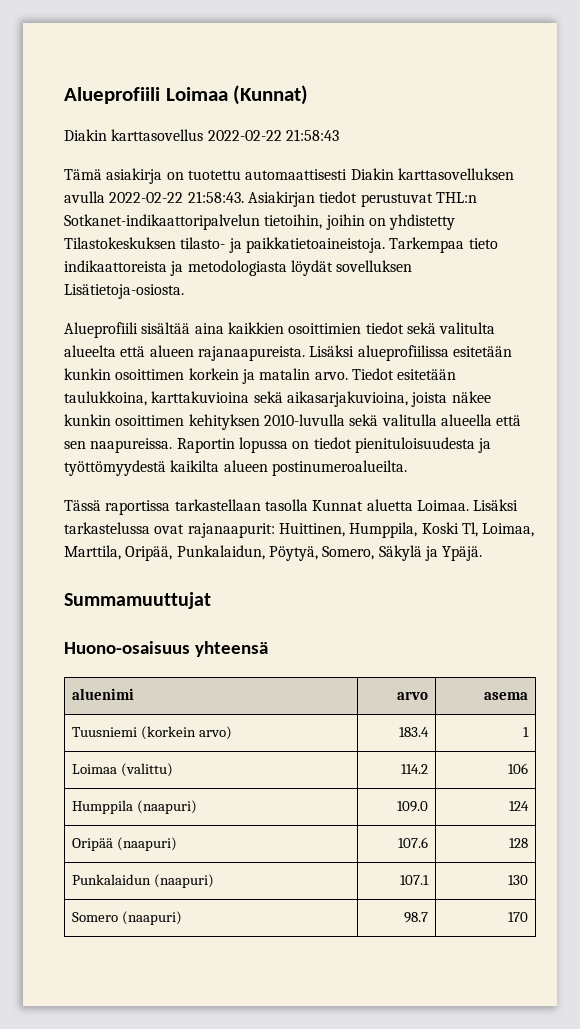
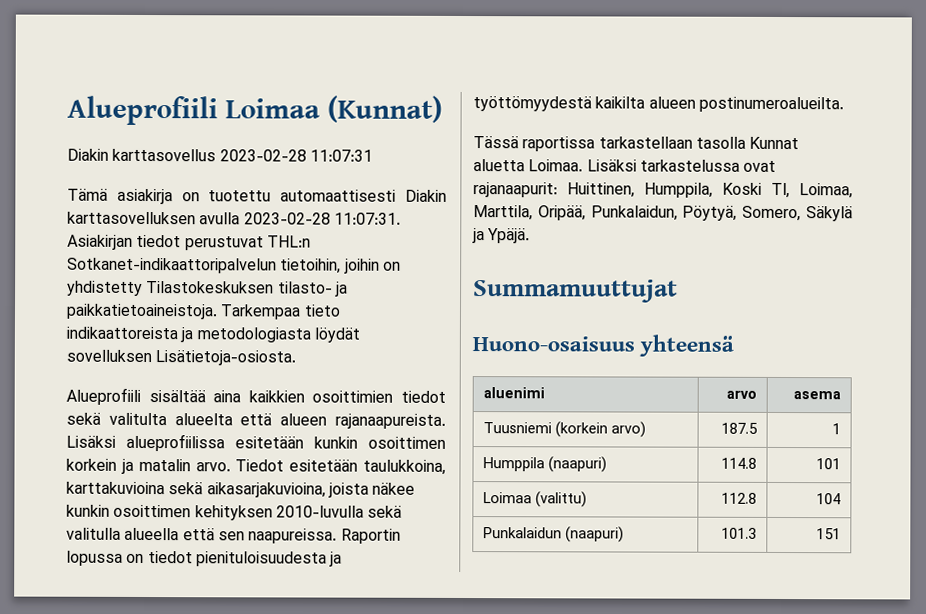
[207,129,339,141] 2022-02-22 21:58:43 -> [219,149,373,162] 2023-02-28 11:07:31
[109,191,244,203] 2022-02-22 21:58:43. -> [243,212,401,225] 2023-02-28 11:07:31.
[399,727,430,737] 183.4 -> [721,422,759,434] 187.5
[71,763,173,777] [401,764,429,774] [508,763,529,774] [71,800,197,814] [397,801,429,812] [509,801,530,811] [71,837,177,851] [398,837,429,848] [509,838,529,848] [71,874,214,888] [400,875,430,885] [508,875,529,885] [71,911,182,925] [404,912,429,923] [508,912,529,922] Loimaa (valittu) | 114.2 | 106 // Humppila (naapuri) | 109.0 | 124 // Oripää (naapuri) | 107.6 | 128 // Punkalaidun (naapuri) | 107.1 | 130 // Somero (naapuri) | 98.7 | 170 -> [482,456,607,473] [721,457,758,469] [816,458,842,470] [482,491,587,508] [721,492,758,504] [816,493,842,505] [482,526,624,543] [721,527,758,539] [816,528,842,540] Humppila (naapuri) | 114.8 | 101 // Loimaa (valittu) | 112.8 | 104 // Punkalaidun (naapuri) | 101.3 | 151

